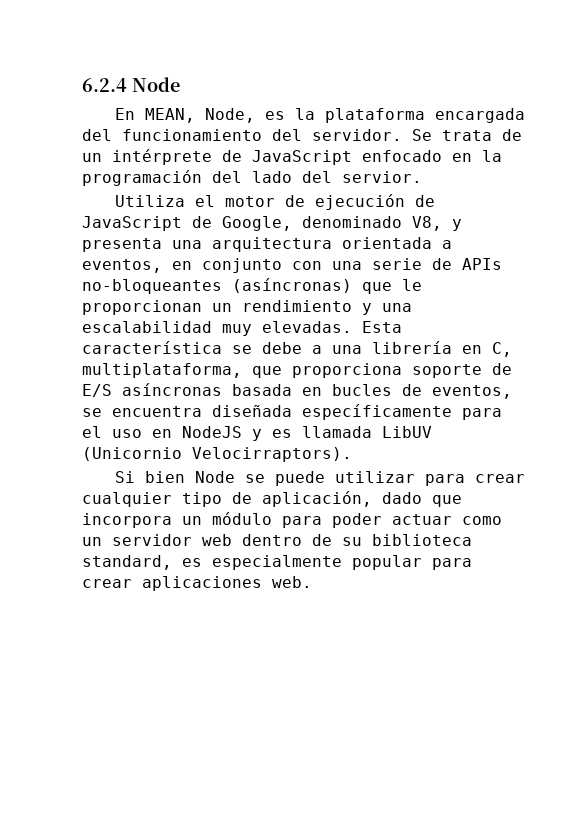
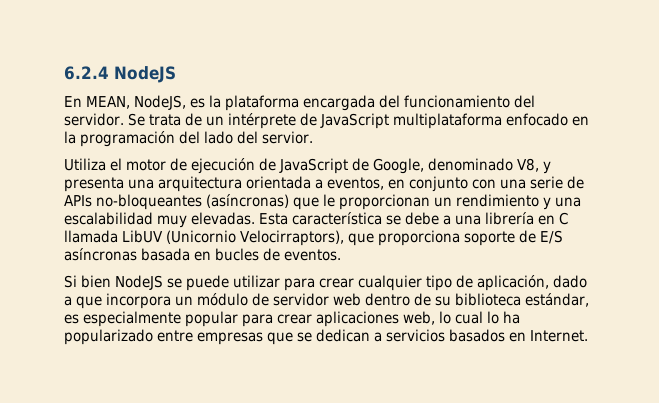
[132,77,180,92] Node -> [114,66,176,83] NodeJS
[204,108,255,123] Node, -> [134,95,186,110] NodeJS,
(352, 157) none -> [392,113,502,129] multiplataforma
[492,342,512,357] [82,363,242,378] C, multiplataforma, -> [559,212,568,225] [64,230,344,246] C llamada LibUV (Unicornio Velocirraptors),
[432,385,512,399] [82,404,502,420] [82,426,432,441] [82,447,352,462] eventos, se encuentra diseñada específicamente para el uso en NodeJS y es llamada LibUV (Unicornio Velocirraptors). -> [284,249,341,261] eventos.
[194,471,235,483] Node -> [115,275,163,290] NodeJS
(422, 498) none -> [64,296,72,306] a
[282,513,502,528] [82,537,102,546] para poder actuar como un -> [252,293,269,306] de
[82,555,172,570] standard, -> [525,293,589,307] estándar,
[272,576,312,588] web. -> [403,311,520,325] [64,329,588,345] web, lo cual lo ha popularizado entre empresas que se dedican a servicios basados en Internet.

